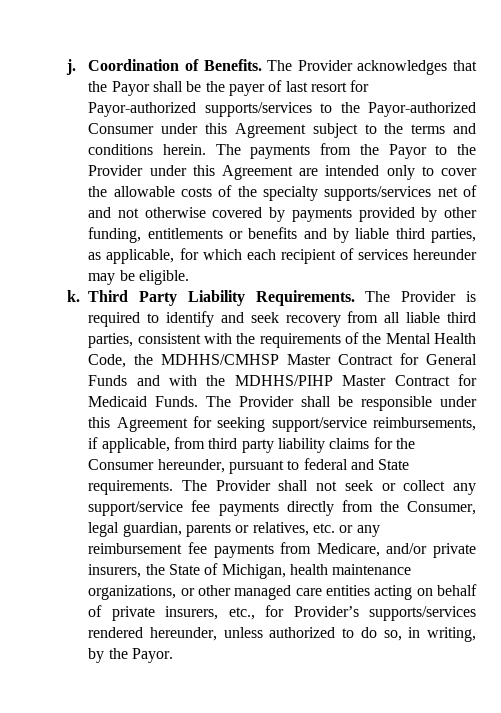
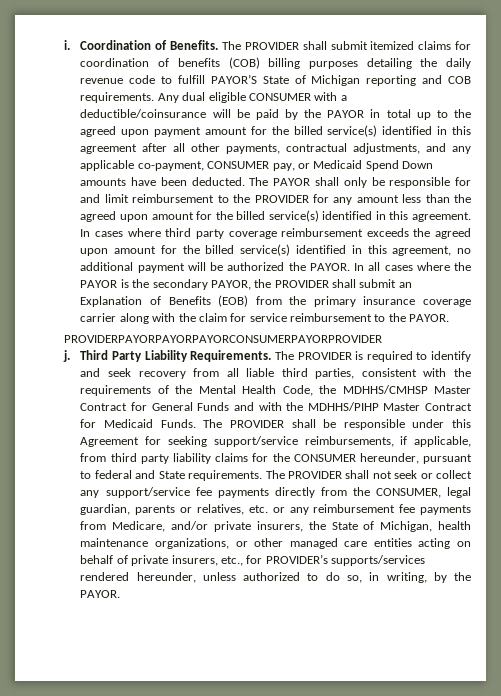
[66,59,77,75] j. -> [63,40,70,50] i.
[297,60,477,75] [88,80,370,96] [88,102,477,117] [88,123,477,138] [88,143,477,159] [88,165,478,180] [88,185,478,201] [88,207,478,222] [88,227,477,243] [88,248,478,264] [88,270,189,285] [67,290,81,302] Provider acknowledges that the Payor shall be the payer of last resort for Payor-authorized supports/services to the Payor-authorized Consumer under this Agreement subject to the terms and conditions herein. The payments from the Payor to the Provider under this Agreement are intended only to cover the allowable costs of the specialty supports/services net of and not otherwise covered by payments provided by other funding, entitlements or benefits and by liable third parties, as applicable, for which each recipient of services hereunder may be eligible. // k. -> [244,41,471,50] [80,57,472,69] [80,74,471,86] [80,92,347,103] [80,109,472,120] [80,125,471,137] [80,143,472,154] [80,160,434,171] [80,177,472,188] [80,194,471,205] [80,210,471,222] [80,228,471,239] [80,244,472,256] [80,262,471,273] [80,279,412,290] [80,295,472,307] [80,313,450,324] [63,335,382,343] [62,350,70,362] PROVIDER shall submit itemized claims for coordination of benefits (COB) billing purposes detailing the daily revenue code to fulfill PAYOR’S State of Michigan reporting and COB requirements. Any dual eligible CONSUMER with a deductible/coinsurance will be paid by the PAYOR in total up to the agreed upon payment amount for the billed service(s) identified in this agreement after all other payments, contractual adjustments, and any applicable co-payment, CONSUMER pay, or Medicaid Spend Down amounts have been deducted. The PAYOR shall only be responsible for and limit reimbursement to the PROVIDER for any amount less than the agreed upon amount for the billed service(s) identified in this agreement. In cases where third party coverage reimbursement exceeds the agreed upon amount for the billed service(s) identified in this agreement, no additional payment will be authorized the PAYOR. In all cases where the PAYOR is the secondary PAYOR, the PROVIDER shall submit an Explanation of Benefits (EOB) from the primary insurance coverage carrier along with the claim for service reimbursement to the PAYOR. // PROVIDERPAYORPAYORPAYORCONSUMERPAYORPROVIDER // j.
[401,291,457,302] Provider -> [297,352,352,360] PROVIDER
[239,396,295,407] Provider -> [229,420,284,428] PROVIDER
[88,459,155,470] Consumer -> [293,454,356,462] CONSUMER
[215,480,271,491] Provider -> [287,471,342,479] PROVIDER
[407,501,477,515] Consumer, -> [375,488,441,498] CONSUMER,
[293,606,359,617] Provider’s -> [265,554,328,564] PROVIDER’s
[131,648,173,663] Payor. -> [80,590,121,598] PAYOR.

